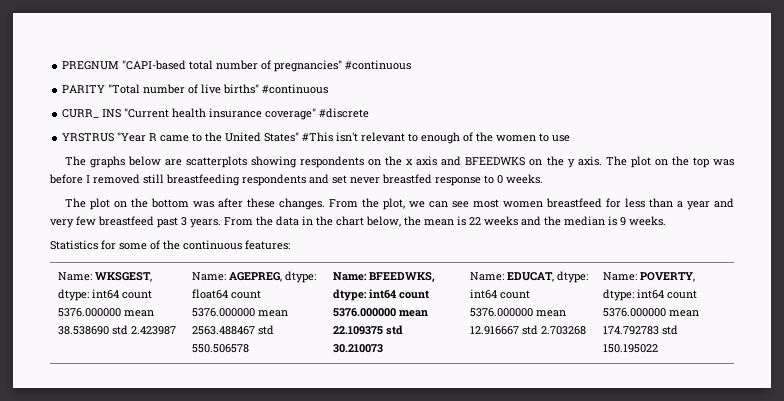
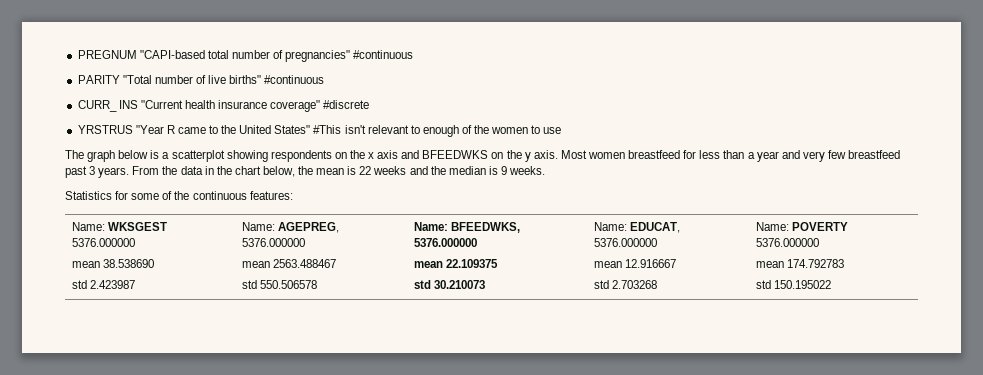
[89,156,247,168] graphs below are scatterplots -> [87,150,225,162] graph below is a scatterplot
[605,156,734,168] [49,174,543,186] [64,198,499,210] The plot on the top was before I removed still breastfeeding respondents and set never breastfed response to 0 weeks. // The plot on the bottom was after these changes. From the plot, we can see most -> [560,150,587,159] Most
[94,272,152,282] [57,289,152,301] [57,308,121,317] WKSGEST, dtype: int64 count 5376.000000 -> [108,222,168,231] [72,238,136,247] WKSGEST 5376.000000 //
(109, 330) none -> (155, 263) //
[284,271,316,283] [191,289,261,299] [191,308,255,317] dtype: float64 count 5376.000000 -> [242,238,306,247] 5376.000000 //
(255, 330) none -> (337, 263) //
[332,289,429,301] [332,308,396,317] dtype: int64 count 5376.000000 -> [414,238,478,247] 5376.000000 //
(383, 330) none -> (499, 263) //
[556,271,588,283] [469,289,530,299] [469,308,533,317] dtype: int64 count 5376.000000 -> [594,238,658,247] 5376.000000 //
(519, 330) none -> (677, 263) //
[639,272,695,282] [602,289,697,301] [602,308,666,317] POVERTY, dtype: int64 count 5376.000000 -> [792,222,849,231] [756,238,820,247] POVERTY 5376.000000 //
(659, 330) none -> (845, 263) //

